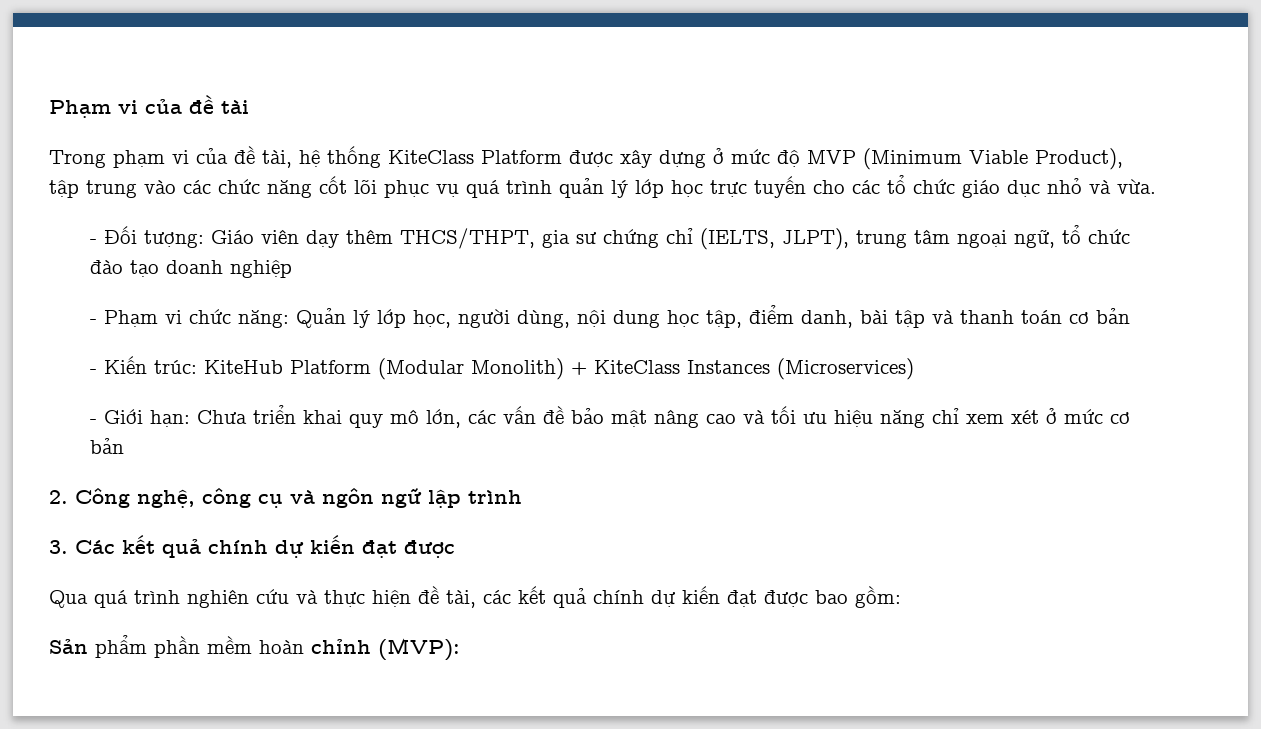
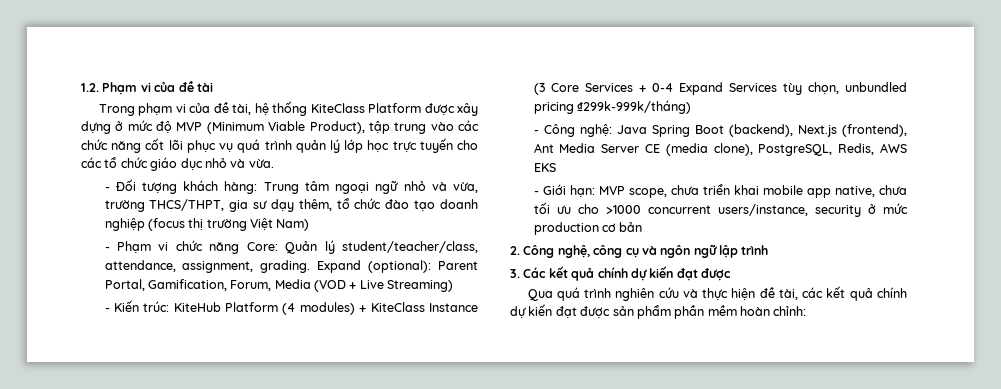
(49, 109) none -> [81,83,99,92] 1.2.
[143,228,1055,250] tượng: Giáo viên dạy thêm THCS/THPT, gia sư chứng chỉ (IELTS, JLPT), trung tâm ngoại ngữ, -> [141,180,478,194] [104,199,332,212] tượng khách hàng: Trung tâm ngoại ngữ nhỏ và vừa, trường THCS/THPT, gia sư dạy thêm,
(292, 269) none -> [147,218,310,231] (focus thị trường Việt Nam)
[237,305,1130,328] năng: Quản lý lớp học, người dùng, nội dung học tập, điểm danh, bài tập và thanh toán cơ bản -> [209,240,478,254] [104,260,478,273] [104,279,454,292] năng Core: Quản lý student/teacher/class, attendance, assignment, grading. Expand (optional): Parent Portal, Gamification, Forum, Media (VOD + Live Streaming)
[377,358,914,380] [89,405,1103,428] (Modular Monolith) + KiteClass Instances (Microservices) // - Giới hạn: Chưa triển khai quy mô lớn, các vấn đề bảo mật nâng cao và tối ưu hiệu năng chỉ xem xét ở mức -> [282,302,478,315] [533,82,907,95] [533,100,691,114] [533,124,907,137] [533,143,907,156] [533,163,556,172] [533,184,907,198] [533,202,908,217] [533,222,599,235] (4 modules) + KiteClass Instance (3 Core Services + 0-4 Expand Services tùy chọn, unbundled pricing ₫299k-999k/tháng) // - Công nghệ: Java Spring Boot (backend), Next.js (frontend), Ant Media Server CE (media clone), PostgreSQL, Redis, AWS EKS // - Giới hạn: MVP scope, chưa triển khai mobile app native, chưa tối ưu cho >1000 concurrent users/instance, security ở mức production
[815,586,901,608] [49,639,88,654] bao gồm: // Sản -> [612,306,634,316] sản
[311,638,460,661] chỉnh (MVP): -> [773,306,807,316] chỉnh:

